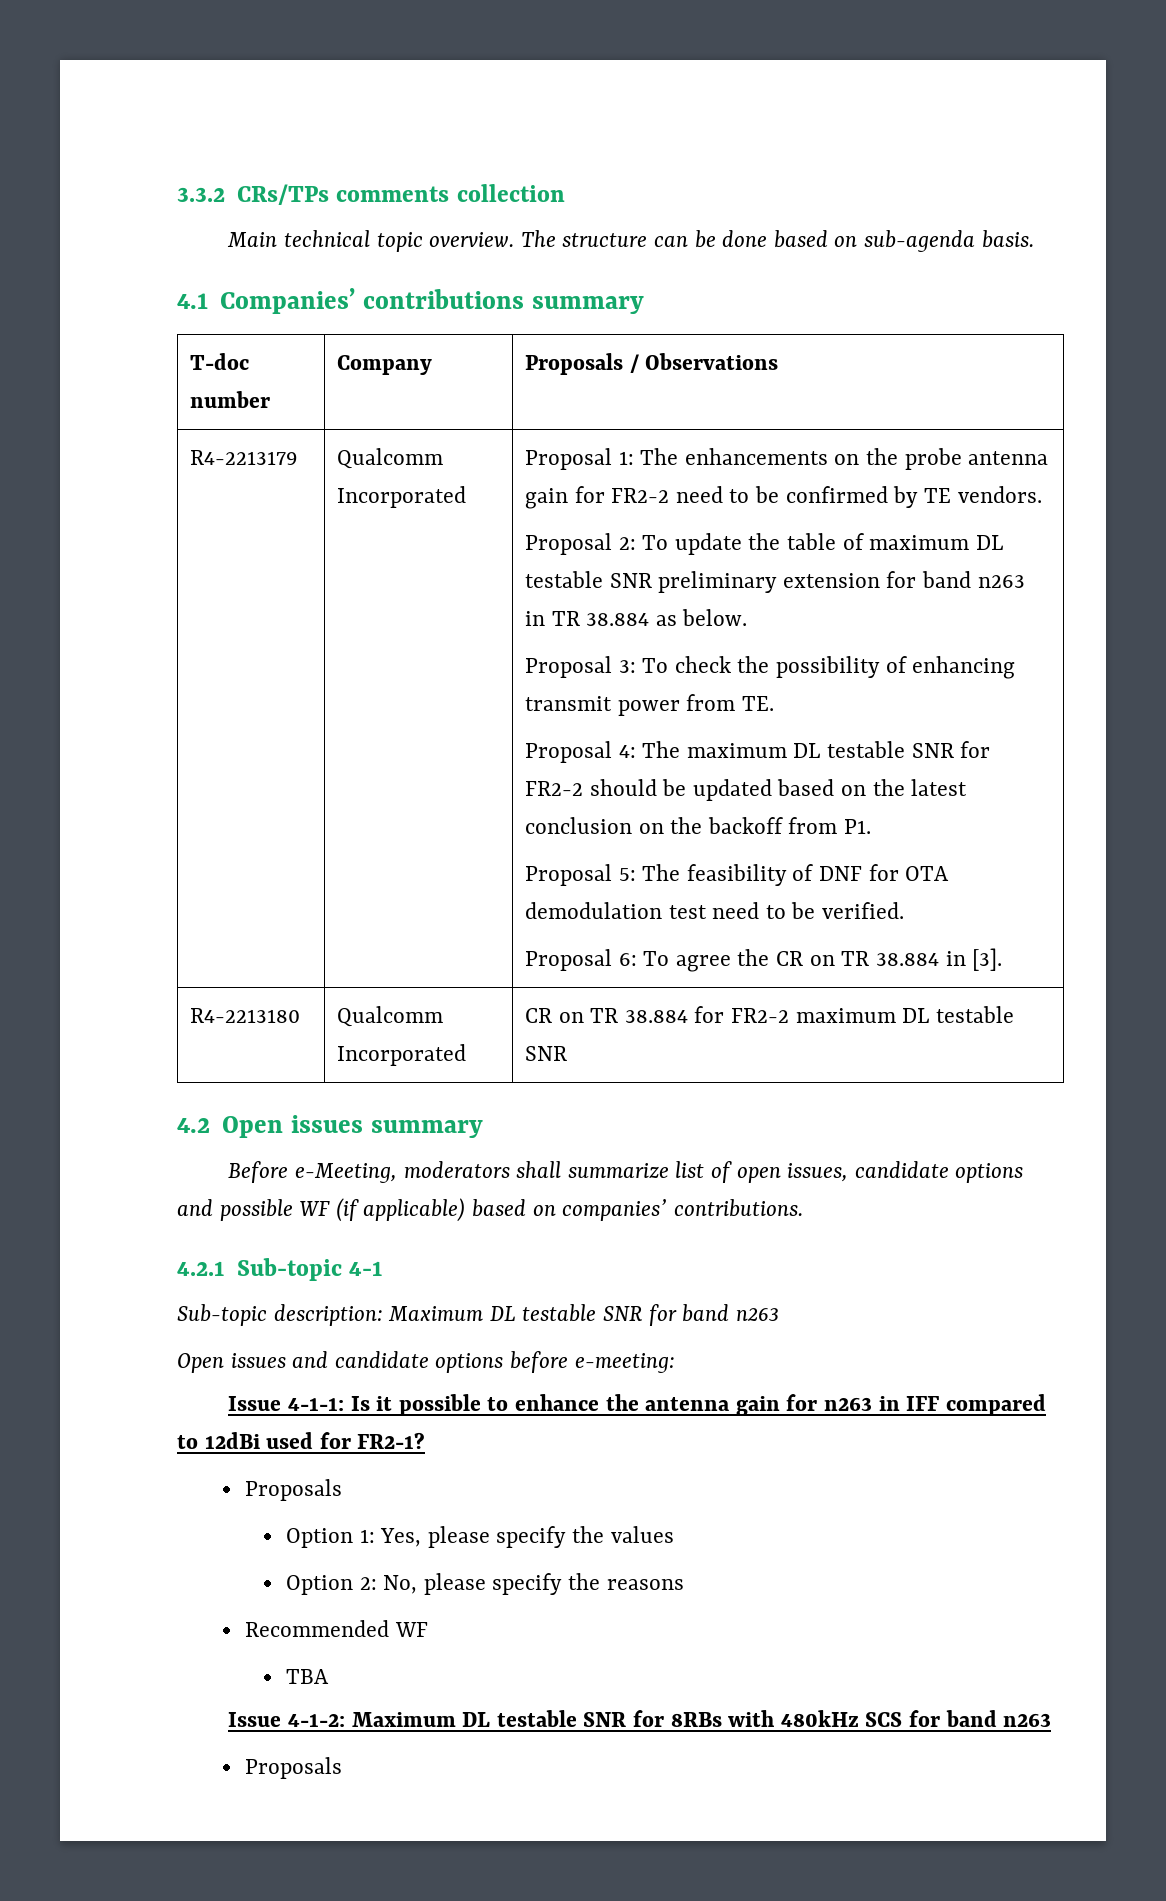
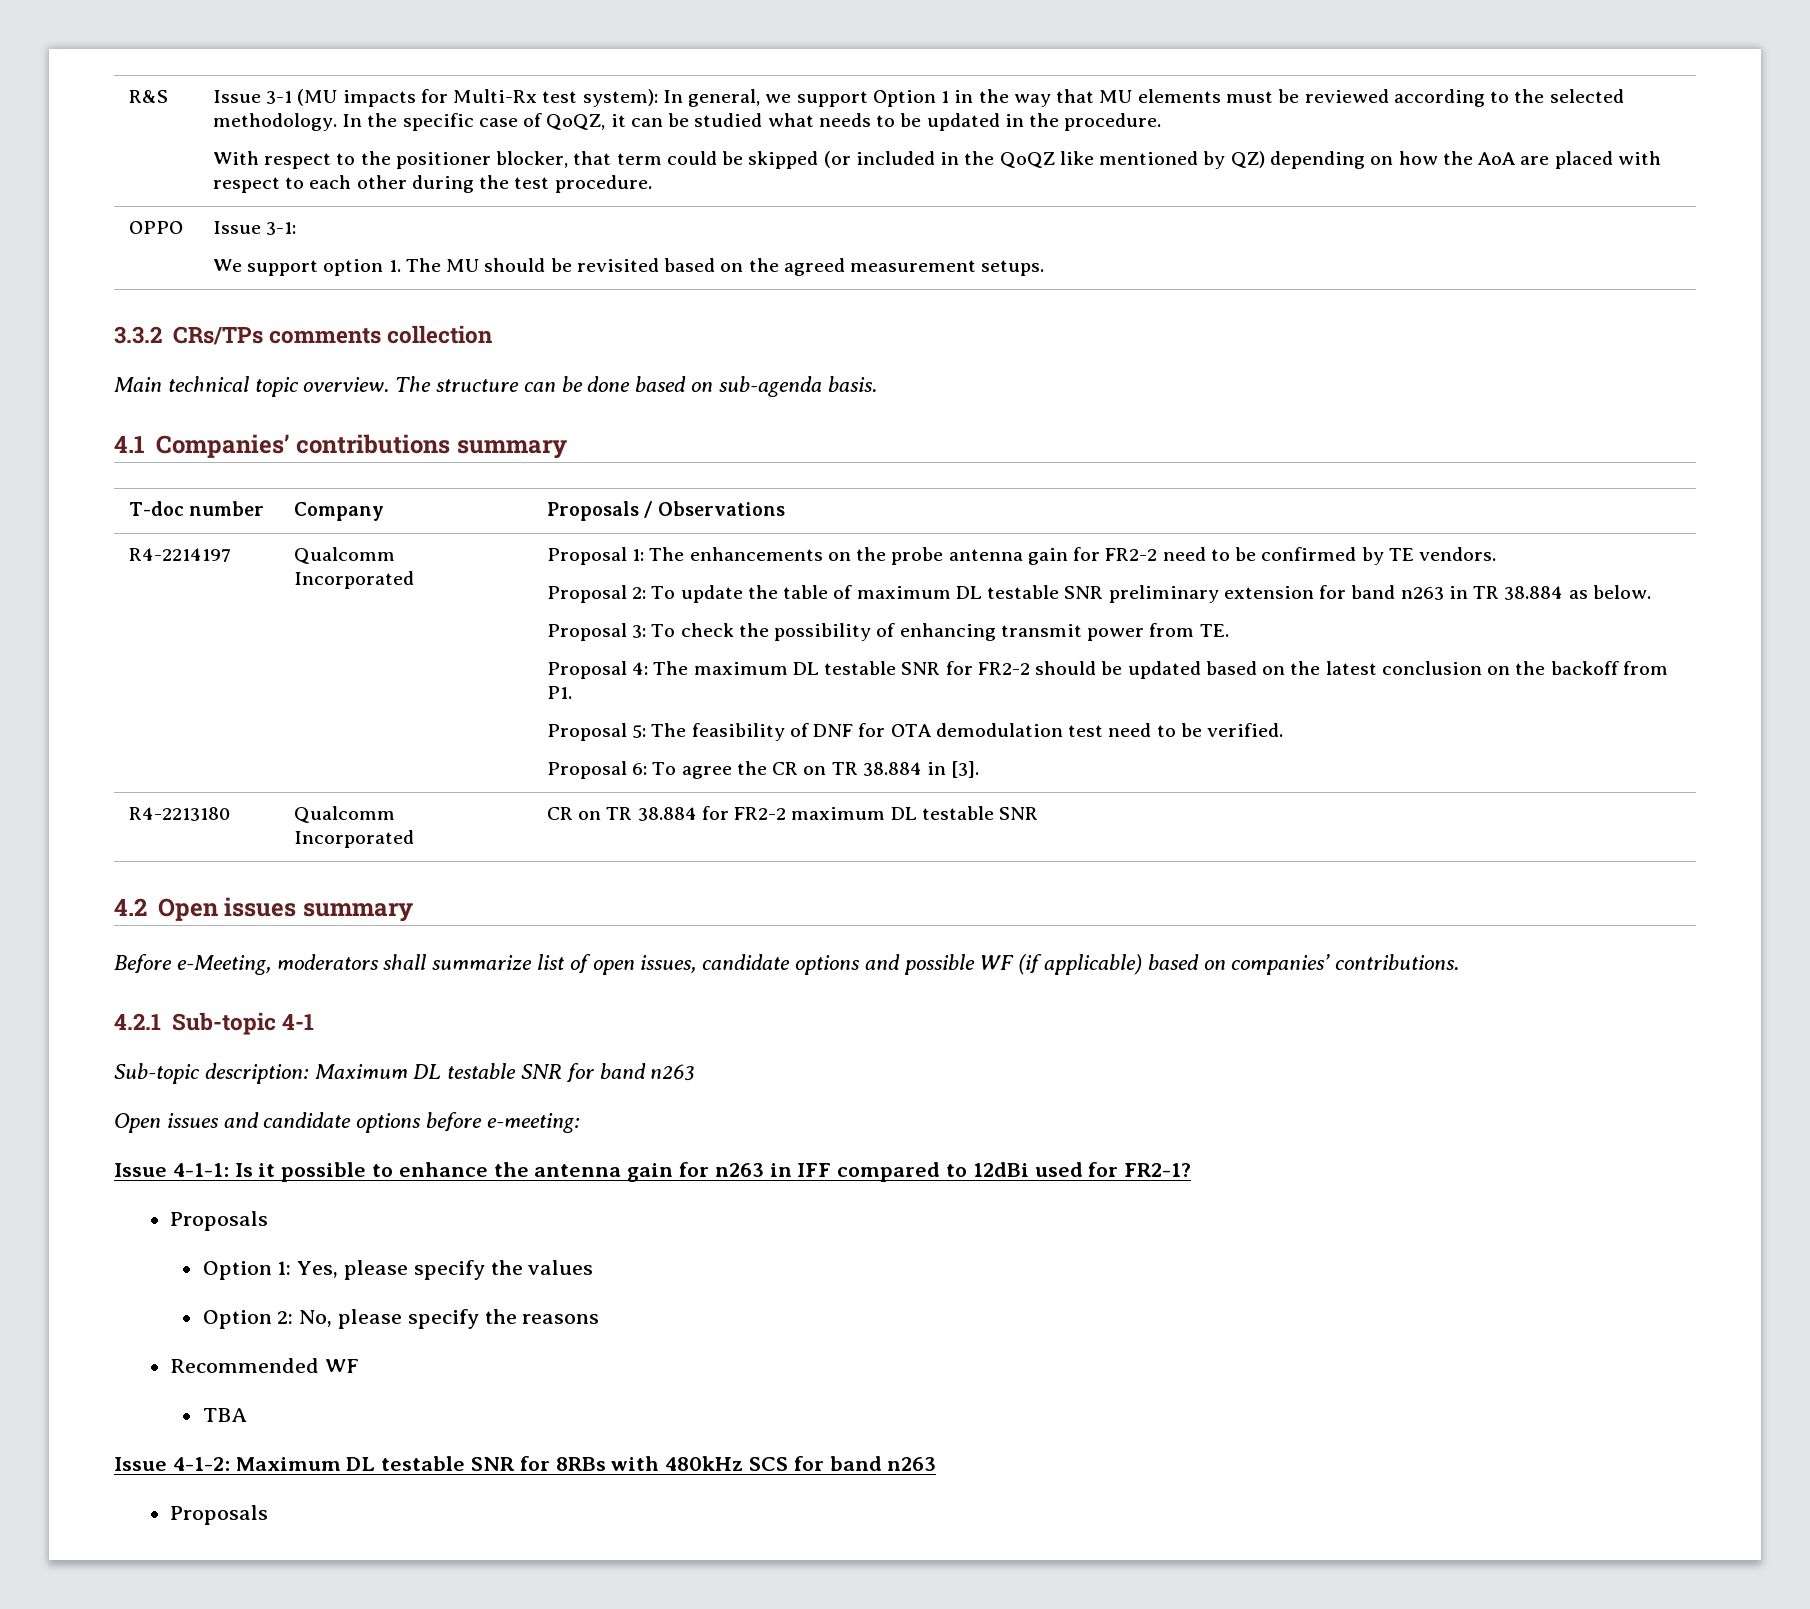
(177, 194) none -> [128,90,168,103] [212,89,1624,107] [212,113,1162,131] [212,151,1661,169] [212,175,652,193] [128,221,183,234] [212,221,296,235] [212,258,1045,276] R&S | Issue 3-1 (MU impacts for Multi-Rx test system): In general, we support Option 1 in the way that MU elements must be reviewed according to the selected methodology. In the specific case of QoQZ, it can be studied what needs to be updated in the procedure. // With respect to the positioner blocker, that term could be skipped (or included in the QoQZ like mentioned by QZ) depending on how the AoA are placed with respect to each other during the test procedure. // OPPO | Issue 3-1: // We support option 1. The MU should be revisited based on the agreed measurement setups. //
[190,450,299,465] R4-2213179 -> [128,548,231,562] R4-2214197

